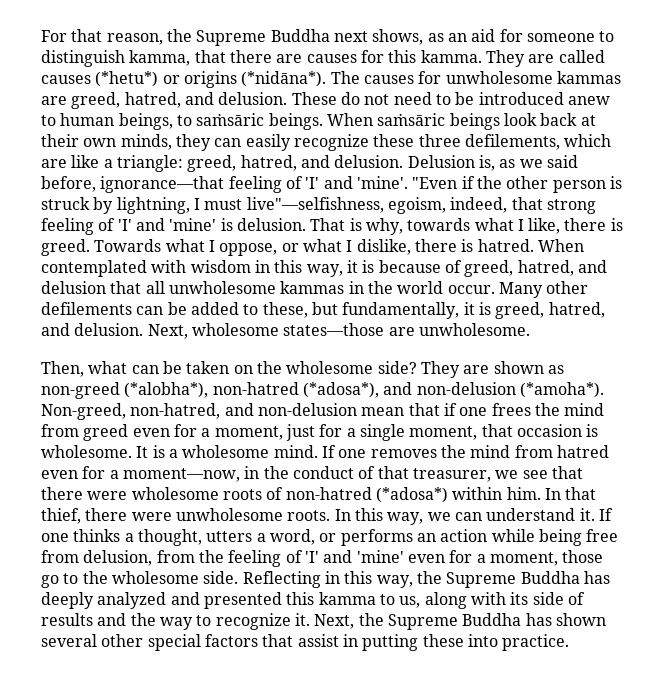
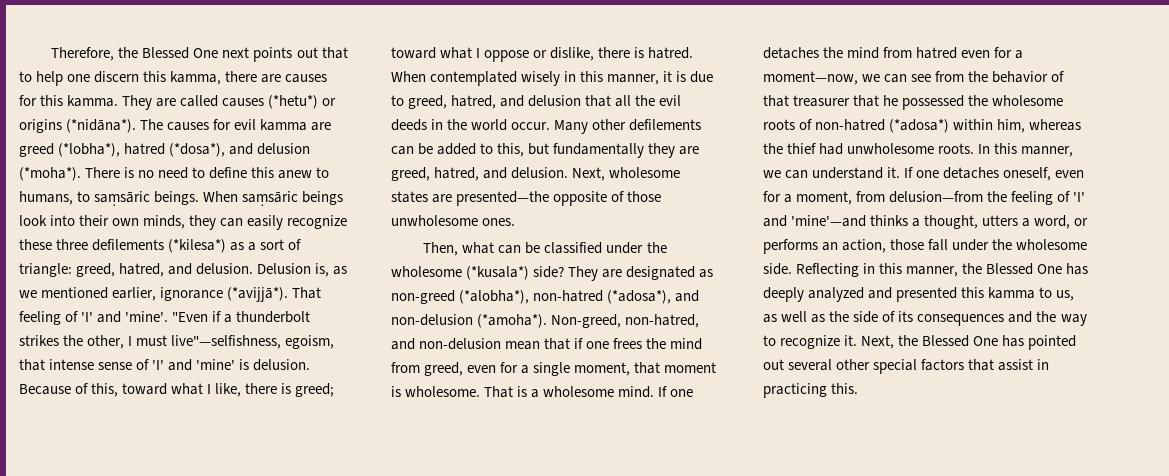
[41,29,615,46] [41,50,226,67] For that reason, the Supreme Buddha next shows, as an aid for someone to distinguish kamma, that -> [51,47,348,62] [19,71,222,86] Therefore, the Blessed One next points out that to help one discern this kamma,
[445,71,621,84] [41,92,610,109] [41,113,265,130] unwholesome kammas are greed, hatred, and delusion. These do not need to be introduced anew to human beings, to saṁsāric -> [234,119,332,131] [19,143,311,157] [19,167,330,181] [19,191,151,206] evil kamma are greed (*lobha*), hatred (*dosa*), and delusion (*moha*). There is no need to define this anew to humans, to saṃsāric
[377,113,446,126] saṁsāric -> [242,191,299,206] saṃsāric
[540,113,596,126] back at -> [50,215,76,226] into
[464,134,612,150] [41,155,113,168] defilements, which are like a -> [92,239,302,253] defilements (*kilesa*) as a sort of
[546,155,578,168] [41,176,225,193] said before, ignorance—that -> [41,287,322,302] mentioned earlier, ignorance (*avijjā*). That
[476,176,622,193] [41,197,596,214] [41,218,94,235] the other person is struck by lightning, I must live"—selfishness, egoism, indeed, that strong feeling -> [224,311,311,323] [19,335,335,349] [19,359,133,371] a thunderbolt strikes the other, I must live"—selfishness, egoism, that intense sense
[310,218,471,235] That is why, towards -> [19,383,168,397] Because of this, toward
[41,239,353,256] greed. Towards what I oppose, or what I -> [295,383,335,397] [391,47,548,62] greed; toward what I oppose or
[151,260,462,277] with wisdom in this way, it is because of -> [521,71,714,86] [391,95,404,106] wisely in this manner, it is due to
[168,281,345,294] unwholesome kammas -> [635,95,682,106] [391,119,427,131] the evil deeds
[262,302,491,319] these, but fundamentally, it is -> [497,143,700,158] this, but fundamentally they are
[283,323,530,336] states—those are unwholesome. -> [391,191,662,206] [391,215,516,226] states are presented—the opposite of those unwholesome ones.
[186,361,374,374] taken on the wholesome -> [544,242,667,254] [391,266,530,280] classified under the wholesome (*kusala*)
[493,361,544,374] shown -> [626,266,696,280] designated
[83,424,356,441] greed even for a moment, just for a -> [424,362,530,376] greed, even for a
[516,424,582,437] occasion -> [664,362,717,373] moment
[136,446,149,458] It -> [484,386,514,398] That
[370,449,437,458] removes -> [763,47,819,59] detaches
[244,466,583,482] [41,487,128,500] in the conduct of that treasurer, we see that there were -> [862,71,1065,83] [763,95,989,110] we can see from the behavior of that treasurer that he possessed the
[506,487,597,500] [41,508,172,524] him. In that thief, there were -> [997,119,1082,133] [763,143,844,155] him, whereas the thief had
[387,512,424,525] way, -> [1021,146,1074,157] manner,
(69, 537) none -> [943,167,1085,181] [763,191,1086,205] [763,215,867,227] detaches oneself, even for a moment, from delusion—from the feeling of 'I' and 'mine'—and
[440,529,619,546] [41,550,604,567] [41,573,79,588] action while being free from delusion, from the feeling of 'I' and 'mine' even for a moment, those go to -> [842,239,990,253] action, those fall under
[376,571,580,588] way, the Supreme Buddha -> [906,263,1063,277] manner, the Blessed One
[424,592,585,609] [41,613,93,626] along with its side of results -> [763,311,1005,326] as well as the side of its consequences
[387,613,606,630] Supreme Buddha has shown -> [922,335,1077,350] [763,359,784,370] Blessed One has pointed out
[362,634,570,651] putting these into practice. -> [763,383,859,398] practicing this.

